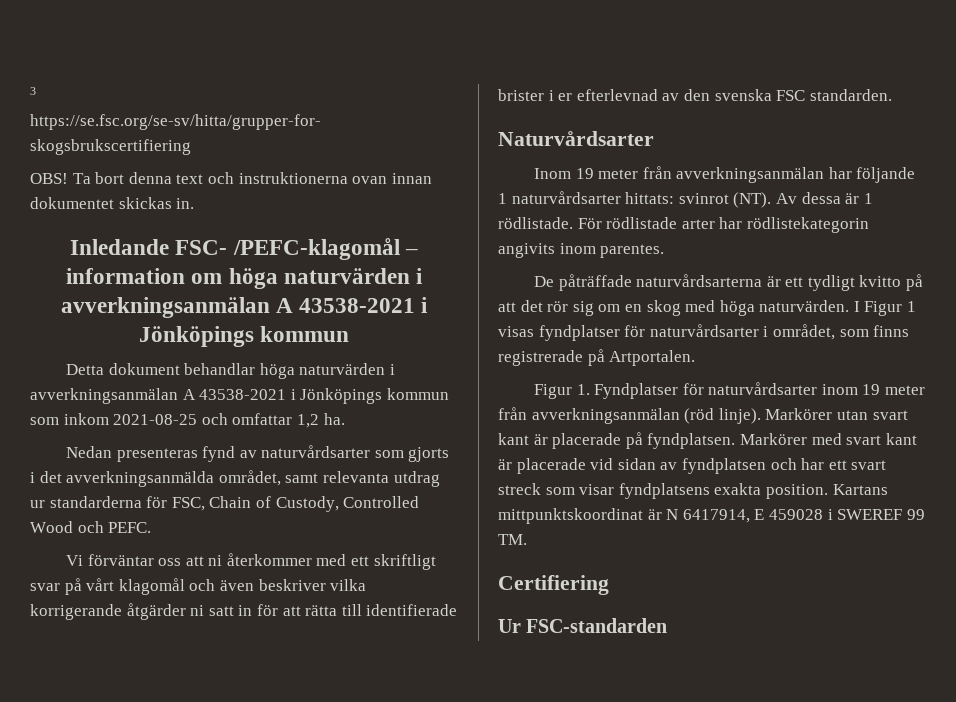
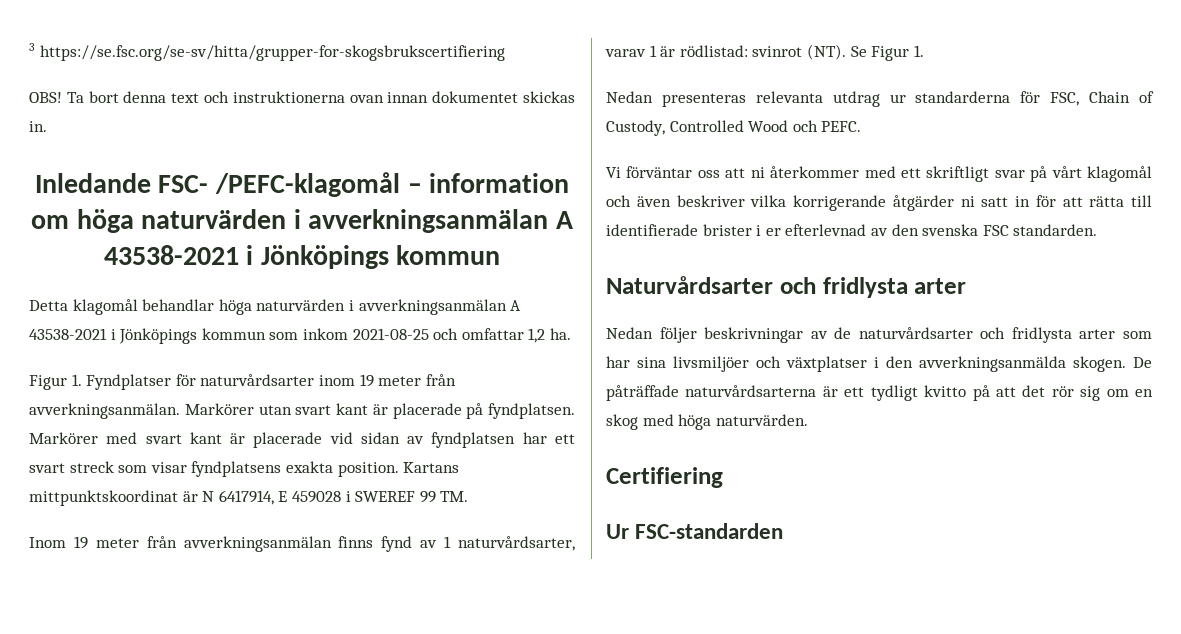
[108,363,180,375] dokument -> [72,299,138,315] klagomål
[65,445,450,462] [30,470,319,487] Nedan presenteras fynd av naturvårdsarter som gjorts i det avverkningsanmälda området, samt -> [29,374,456,390] [29,403,575,419] [29,432,575,448] [29,461,460,477] [29,490,469,506] [29,536,575,552] [605,44,924,61] [606,91,746,107] Figur 1. Fyndplatser för naturvårdsarter inom 19 meter från avverkningsanmälan. Markörer utan svart kant är placerade på fyndplatsen. Markörer med svart kant är placerade vid sidan av fyndplatsen har ett svart streck som visar fyndplatsens exakta position. Kartans mittpunktskoordinat är N 6417914, E 459028 i SWEREF 99 TM. // Inom 19 meter från avverkningsanmälan finns fynd av 1 naturvårdsarter, varav 1 är rödlistad: svinrot (NT). Se Figur 1. // Nedan presenteras
[533,166,916,183] [498,191,873,208] [498,217,869,233] [498,243,665,258] // Inom 19 meter från avverkningsanmälan har följande 1 naturvårdsarter hittats: svinrot (NT). Av dessa är 1 rödlistade. För rödlistade arter har rödlistekategorin angivits inom parentes. // -> [779,277,967,298] [606,327,1152,343] [606,356,1126,372] och fridlysta arter // Nedan följer beskrivningar av de naturvårdsarter och fridlysta arter som har sina livsmiljöer och växtplatser i den avverkningsanmälda skogen.
[853,301,917,316] [498,324,910,341] [498,349,696,366] [533,382,926,399] [498,407,908,424] [498,432,917,449] [498,458,887,474] [498,483,888,499] [498,508,925,524] [498,534,527,545] I Figur 1 visas fyndplatser för naturvårdsarter i området, som finns registrerade på Artportalen. // Figur 1. Fyndplatser för naturvårdsarter inom 19 meter från avverkningsanmälan (röd linje). Markörer utan svart kant är placerade på fyndplatsen. Markörer med svart kant är placerade vid sidan av fyndplatsen och har ett svart streck som visar fyndplatsens exakta position. Kartans mittpunktskoordinat är N 6417914, E 459028 i SWEREF 99 TM. -> (808, 420) none

